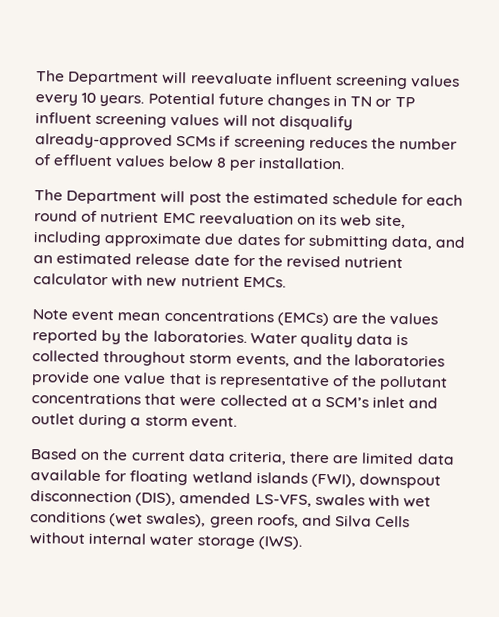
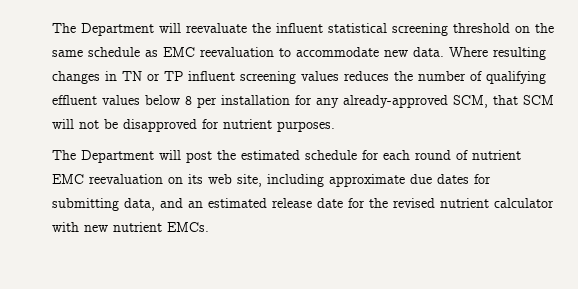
[275,73,461,90] [35,92,264,107] influent screening values every 10 years. Potential future -> [252,23,554,36] [52,47,546,60] the influent statistical screening threshold on the same schedule as EMC reevaluation to accommodate new data. Where resulting
[222,114,353,131] [35,133,306,151] will not disqualify already-approved SCMs if screening -> (339, 76) none
(52, 160) none -> [486,71,546,84] qualifying
[258,157,346,170] installation. -> [221,95,554,108] [52,119,335,132] installation for any already-approved SCM, that SCM will not be disapproved for nutrient purposes.
[32,309,439,327] [32,329,409,348] [32,350,446,367] [31,371,449,391] [31,392,439,409] [31,413,237,429] [30,448,455,465] [30,469,442,489] [30,490,432,508] [30,511,411,529] [29,532,302,550] // Note event mean concentrations (EMCs) are the values reported by the laboratories. Water quality data is collected throughout storm events, and the laboratories provide one value that is representative of the pollutant concentrations that were collected at a SCM’s inlet and outlet during a storm event. // Based on the current data criteria, there are limited data available for floating wetland islands (FWI), downspout disconnection (DIS), amended LS-VFS, swales with wet conditions (wet swales), green roofs, and Silva Cells without internal water storage (IWS). -> (209, 227) none

